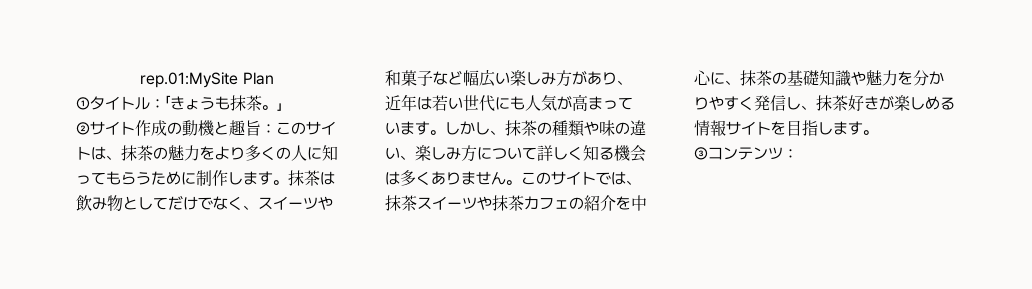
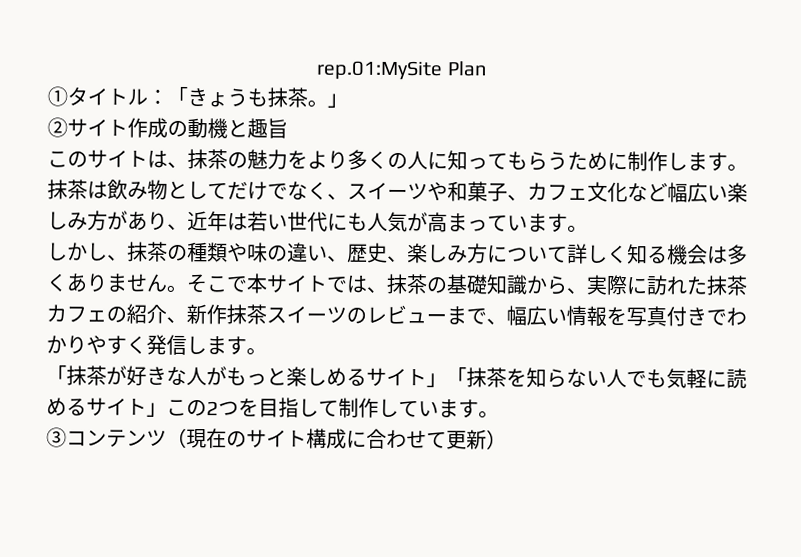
[261,124,276,134] ： -> (288, 128) //
(433, 78) none -> [507,181,628,203] 、カフェ文化
(445, 132) none -> (588, 228) //
(415, 157) none -> [347,242,408,263] 歴史、
[521,172,551,185] この -> [186,273,268,294] そこで本
[417,195,647,211] [694,70,944,87] [694,95,955,111] [694,120,833,136] スイーツや抹茶カフェの紹介を中心に、抹茶の基礎知識や魅力を分かりやすく発信し、抹茶好きが楽しめる情報サイトを目指し -> [426,274,748,296] [46,303,747,327] [46,334,267,356] [46,365,747,389] [46,397,439,418] の基礎知識から、実際に訪れた抹茶カフェの紹介、新作抹茶スイーツのレビューまで、幅広い情報を写真付きでわかりやすく発信します。 // 「抹茶が好きな人がもっと楽しめるサイト」「抹茶を知らない人でも気軽に読めるサイト」この2つを目指して制作してい
[783,149,798,159] ： -> [166,427,507,450] （現在のサイト構成に合わせて更新）

